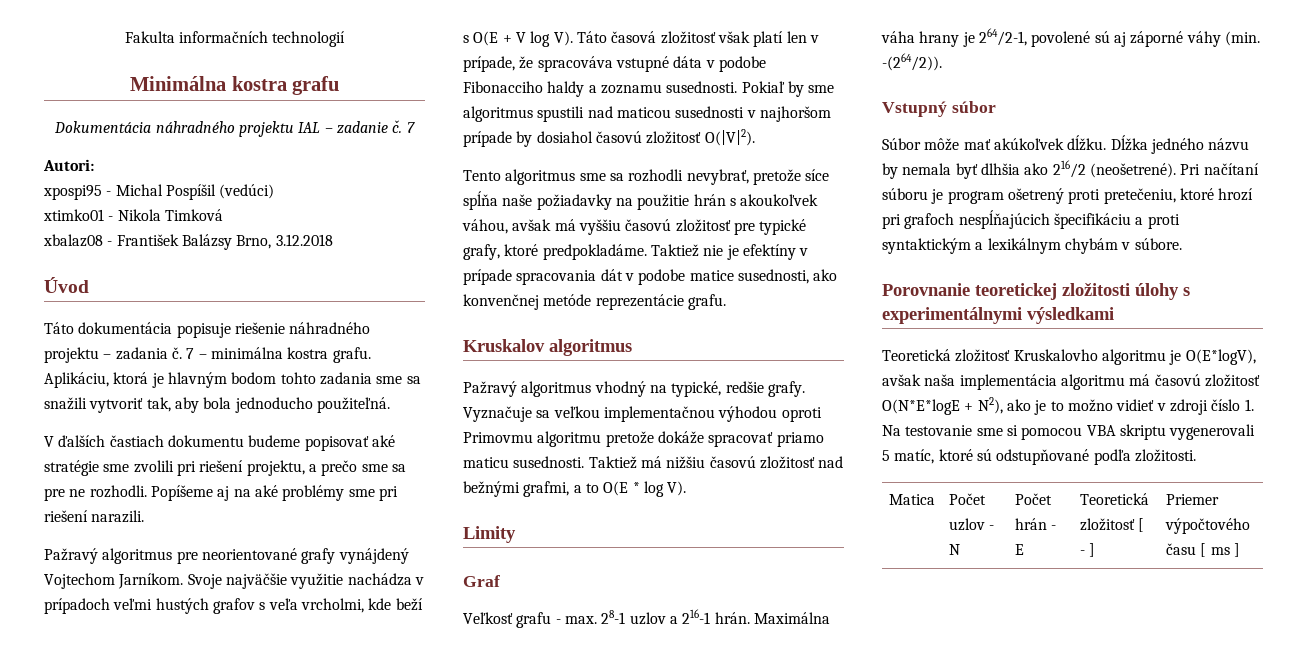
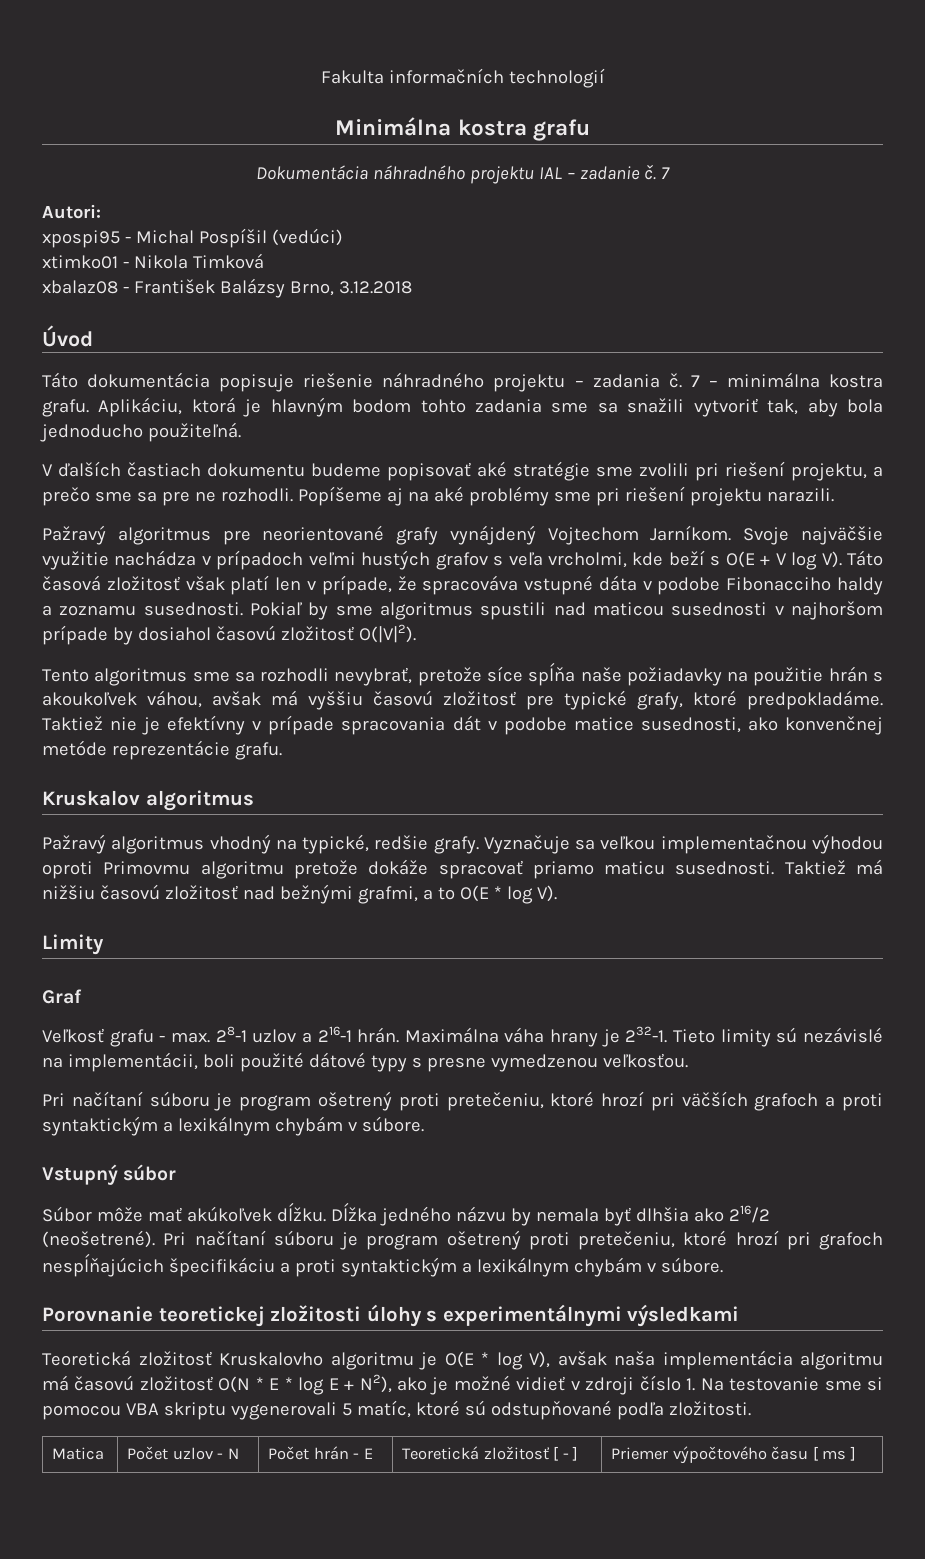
(88, 516) none -> [689,488,762,506] projektu
[742,244,796,260] efektíny -> [167,715,246,735] efektívny
[978,28,1260,47] [882,53,942,71] 264/2-1, povolené sú aj záporné váhy (min. -(264/2)). -> [625,1026,883,1047] [42,1052,688,1072] [42,1091,884,1111] [42,1116,424,1136] 232-1. Tieto limity sú nezávislé na implementácii, boli použité dátové typy s presne vymedzenou veľkosťou. // Pri načítaní súboru je program ošetrený proti pretečeniu, ktoré hrozí pri väčších grafoch a proti syntaktickým a lexikálnym chybám v súbore.
[1185,349,1256,365] O(E*logV), -> [444,1351,550,1370] O(E * log V),
[882,399,960,415] O(N*E*logE -> [218,1376,339,1395] O(N * E * log E
[1050,399,1113,412] to možno -> [453,1375,511,1391] možné

